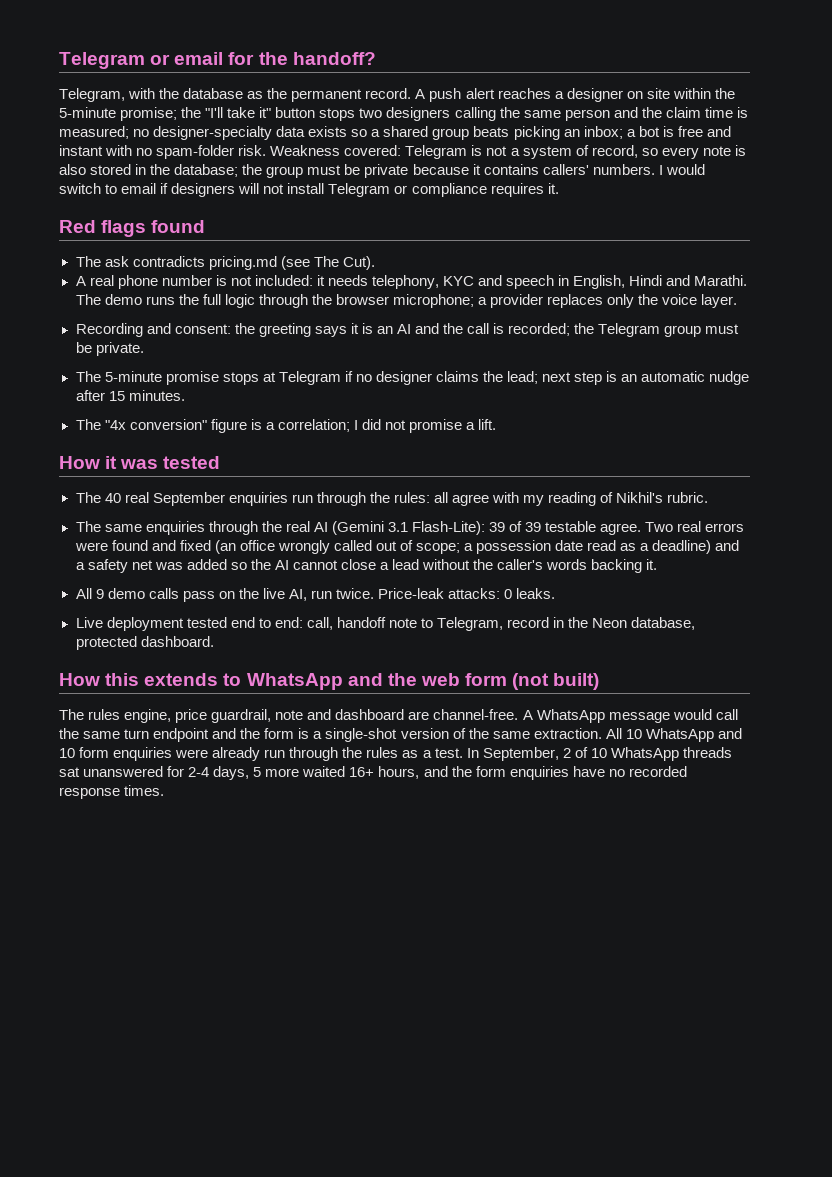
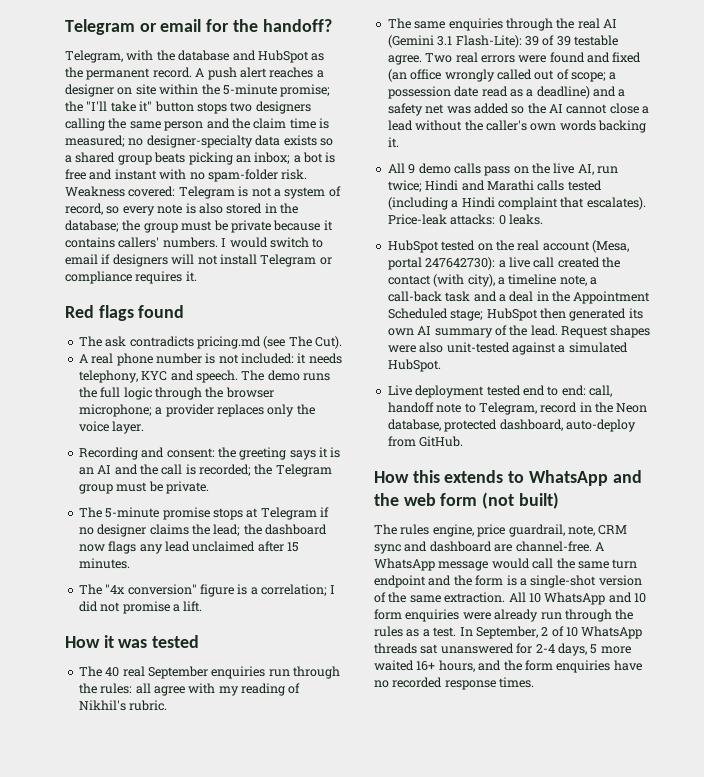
(244, 93) none -> [232,50,309,63] and HubSpot
[506,275,748,289] speech in English, Hindi and Marathi. -> [195,370,238,383] speech.
[542,371,750,385] next step is an automatic nudge -> [243,524,327,535] [78,541,256,554] the dashboard now flags any lead unclaimed
(544, 564) none -> [530,123,557,131] own
[336,588,556,599] twice. Price-leak attacks: 0 leaks. -> [387,180,602,192] [387,197,646,210] [387,214,543,225] [387,240,629,253] [387,257,620,270] [387,274,597,287] [387,291,651,304] [387,308,643,321] [387,325,651,338] [387,342,628,355] [387,359,441,372] twice; Hindi and Marathi calls tested (including a Hindi complaint that escalates). Price-leak attacks: 0 leaks. // HubSpot tested on the real account (Mesa, portal 247642730): a live call created the contact (with city), a timeline note, a call-back task and a deal in the Appointment Scheduled stage; HubSpot then generated its own AI summary of the lead. Request shapes were also unit-tested against a simulated HubSpot.
[140,636,214,647] dashboard. -> [499,419,636,432] [387,436,464,447] dashboard, auto-deploy from GitHub.
[275,710,304,720] note -> [567,525,628,536] [374,544,401,554] note, CRM sync

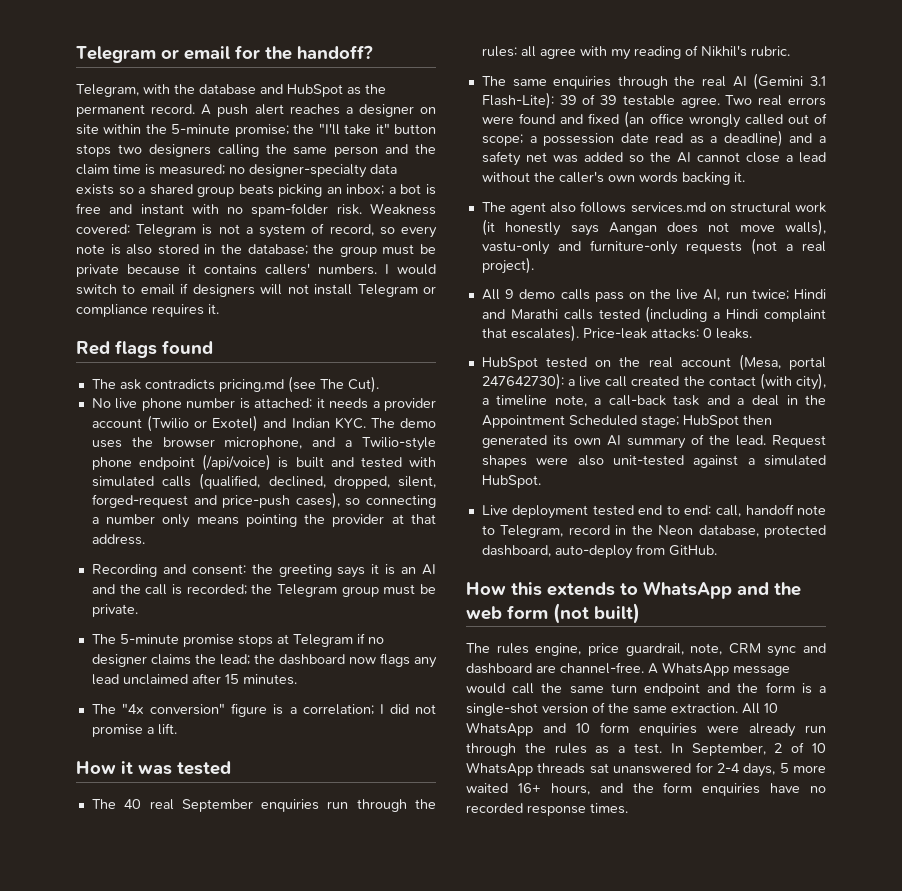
[78,353,114,364] A real -> [91,398,138,409] No live
[218,353,342,364] [78,370,330,383] [78,387,274,400] [78,404,315,417] [78,421,145,434] not included: it needs telephony, KYC and speech. The demo runs the full logic through the browser microphone; a provider replaces only the voice layer. -> [254,398,436,411] [91,415,437,432] [91,437,436,451] [91,454,436,471] [91,473,436,490] [91,492,437,509] [91,514,437,528] [91,534,145,545] attached: it needs a provider account (Twilio or Exotel) and Indian KYC. The demo uses the browser microphone, and a Twilio-style phone endpoint (/api/voice) is built and tested with simulated calls (qualified, declined, dropped, silent, forged-request and price-push cases), so connecting a number only means pointing the provider at that address.
(399, 142) none -> [481,201,826,215] [481,219,826,236] [481,238,826,255] [481,257,534,274] // The agent also follows services.md on structural work (it honestly says Aangan does not move walls), vastu-only and furniture-only requests (not a real project).

